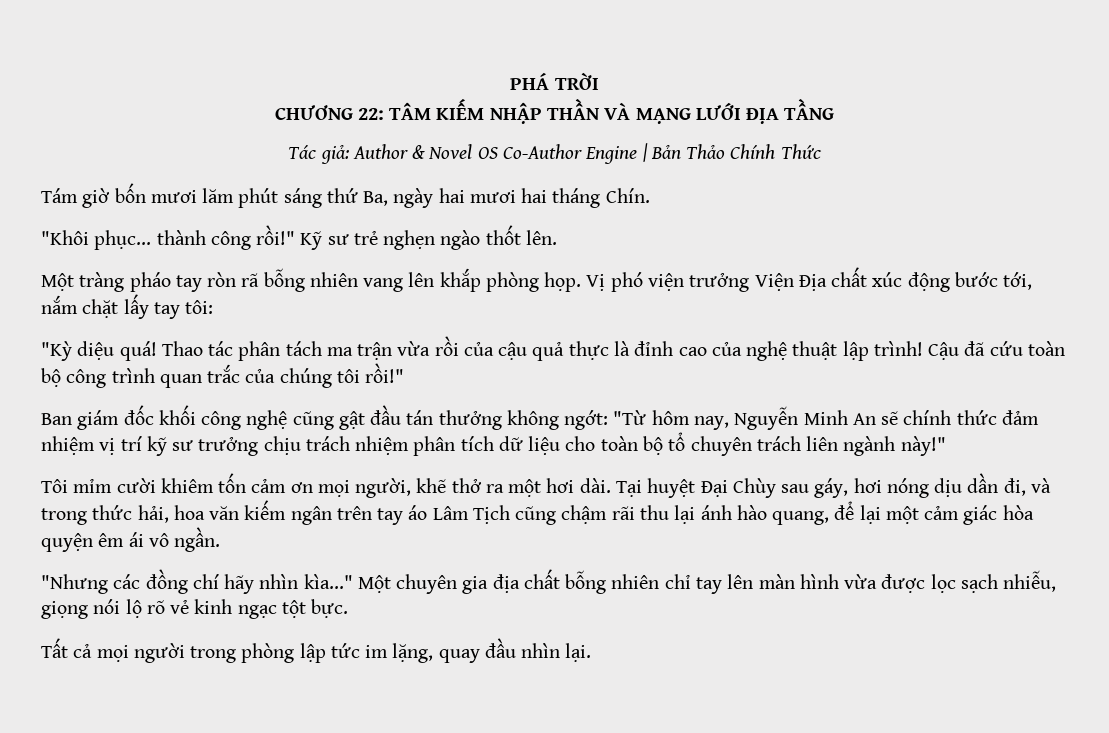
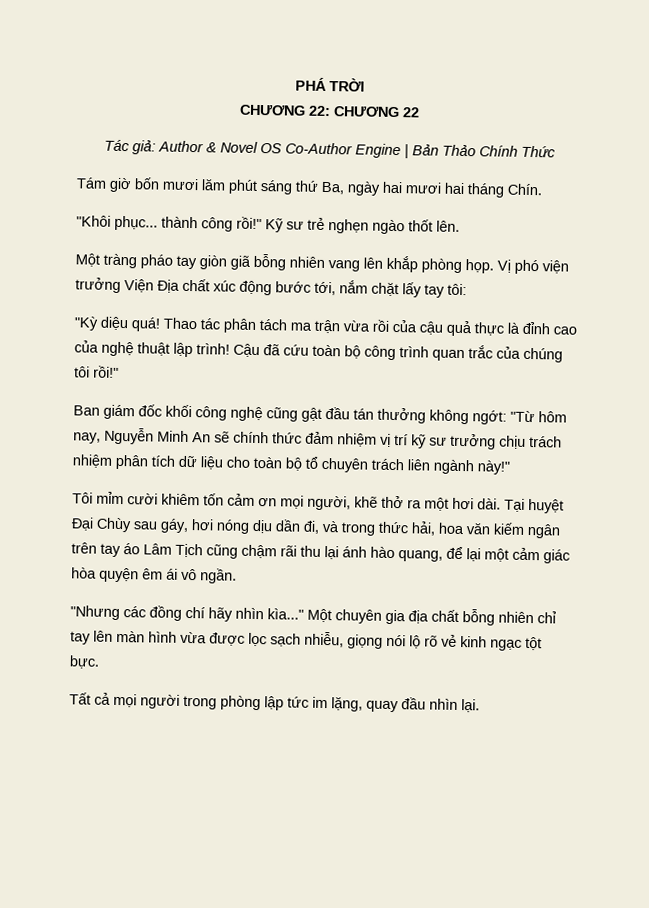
[389,98,835,124] TÂM KIẾM NHẬP THẦN VÀ MẠNG LƯỚI ĐỊA TẦNG -> [333,106,420,118] CHƯƠNG 22
[207,272,260,287] ròn rã -> [199,255,251,270] giòn giã

